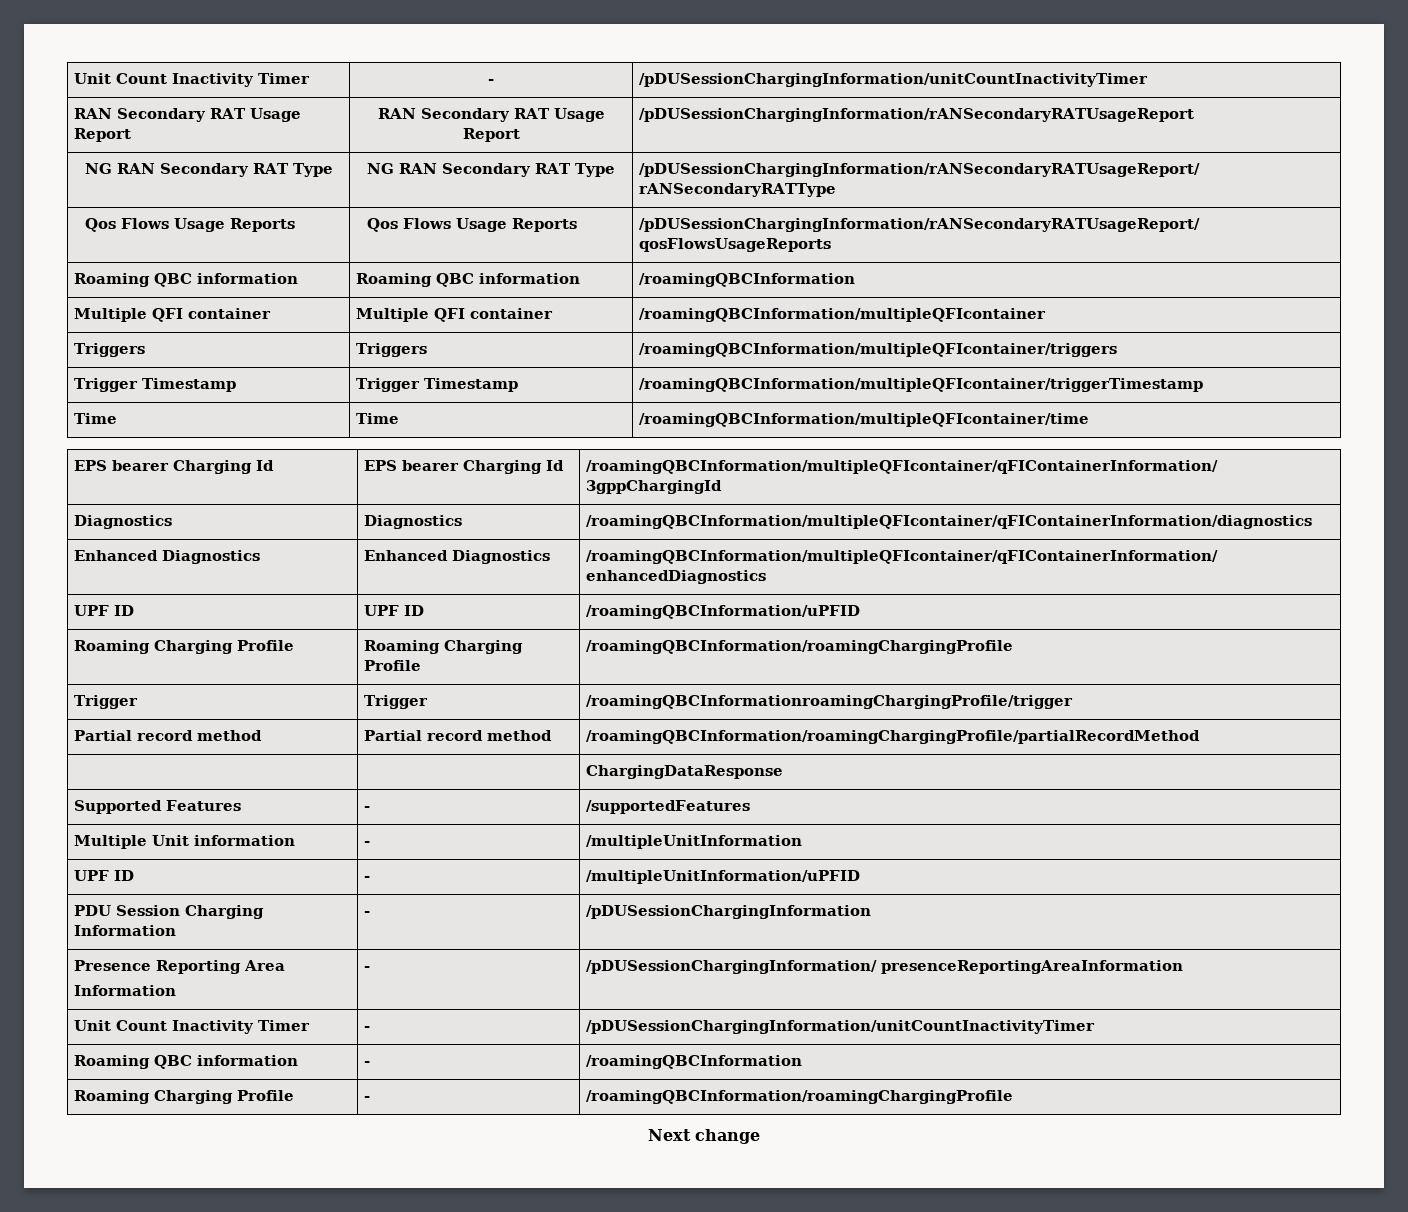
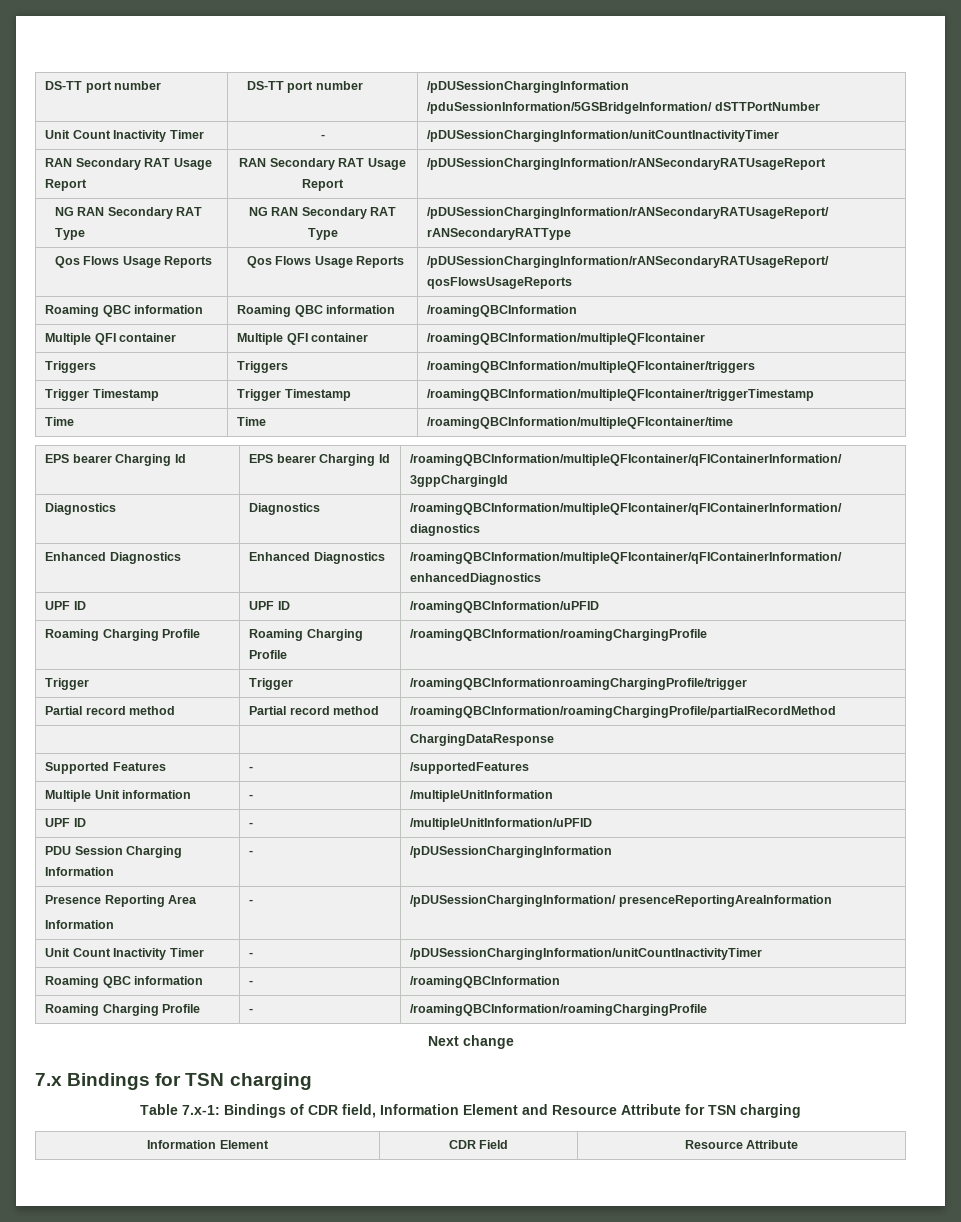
(74, 78) none -> [45,81,162,93] [247,81,363,93] [427,81,630,93] [427,102,820,114] DS-TT port number | DS-TT port number | /pDUSessionChargingInformation /pduSessionInformation/5GSBridgeInformation/ dSTTPortNumber //
(760, 1136) none -> [35,1073,312,1090] [140,1104,801,1118] [147,1140,269,1149] [448,1140,509,1149] [684,1140,799,1149] // 7.x Bindings for TSN charging // Table 7.x-1: Bindings of CDR field, Information Element and Resource Attribute for TSN charging // Information Element | CDR Field | Resource Attribute

